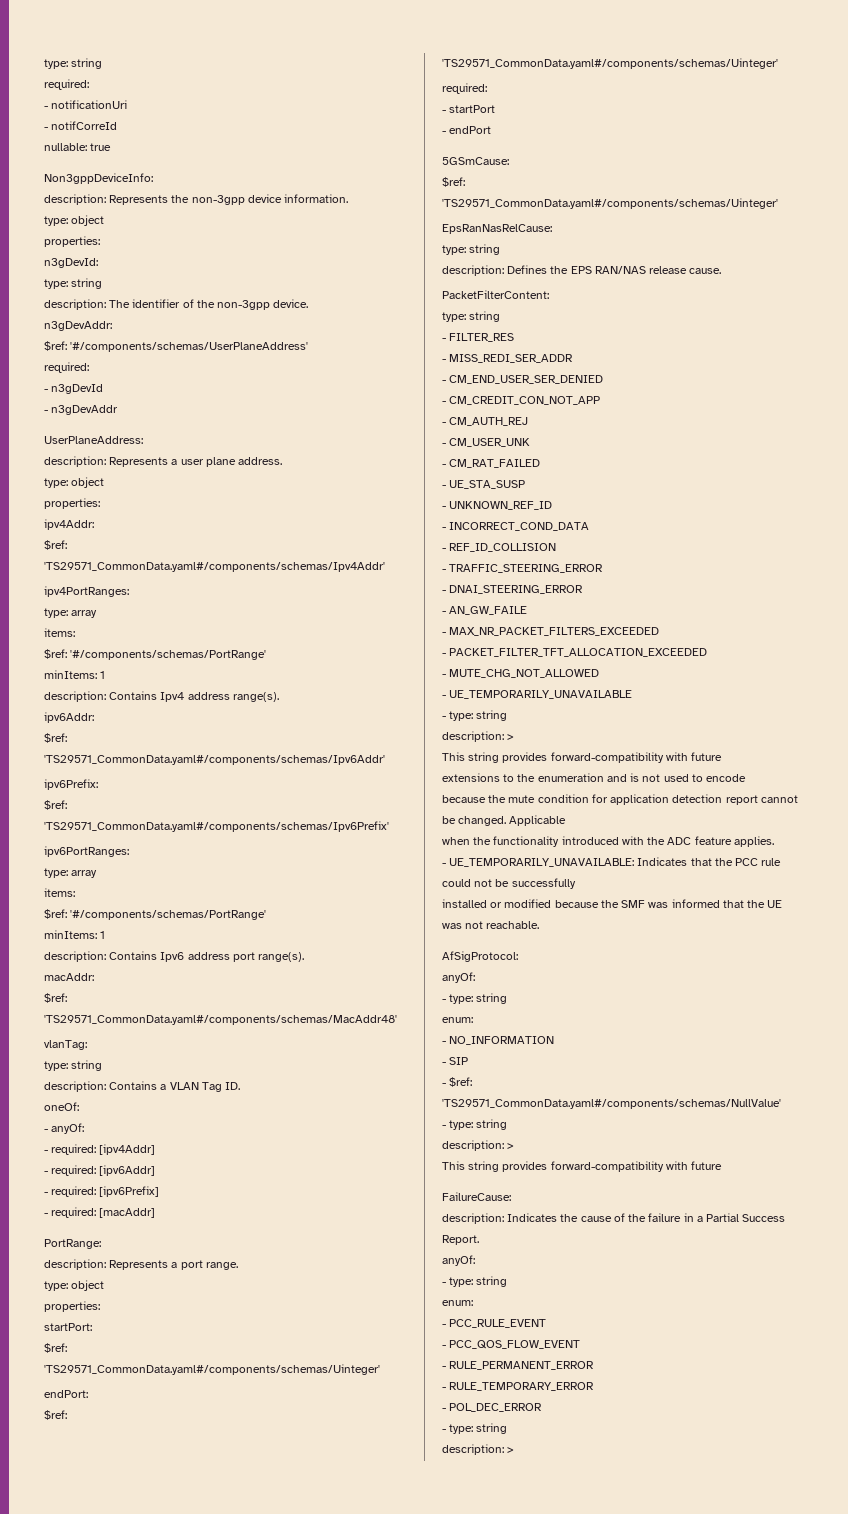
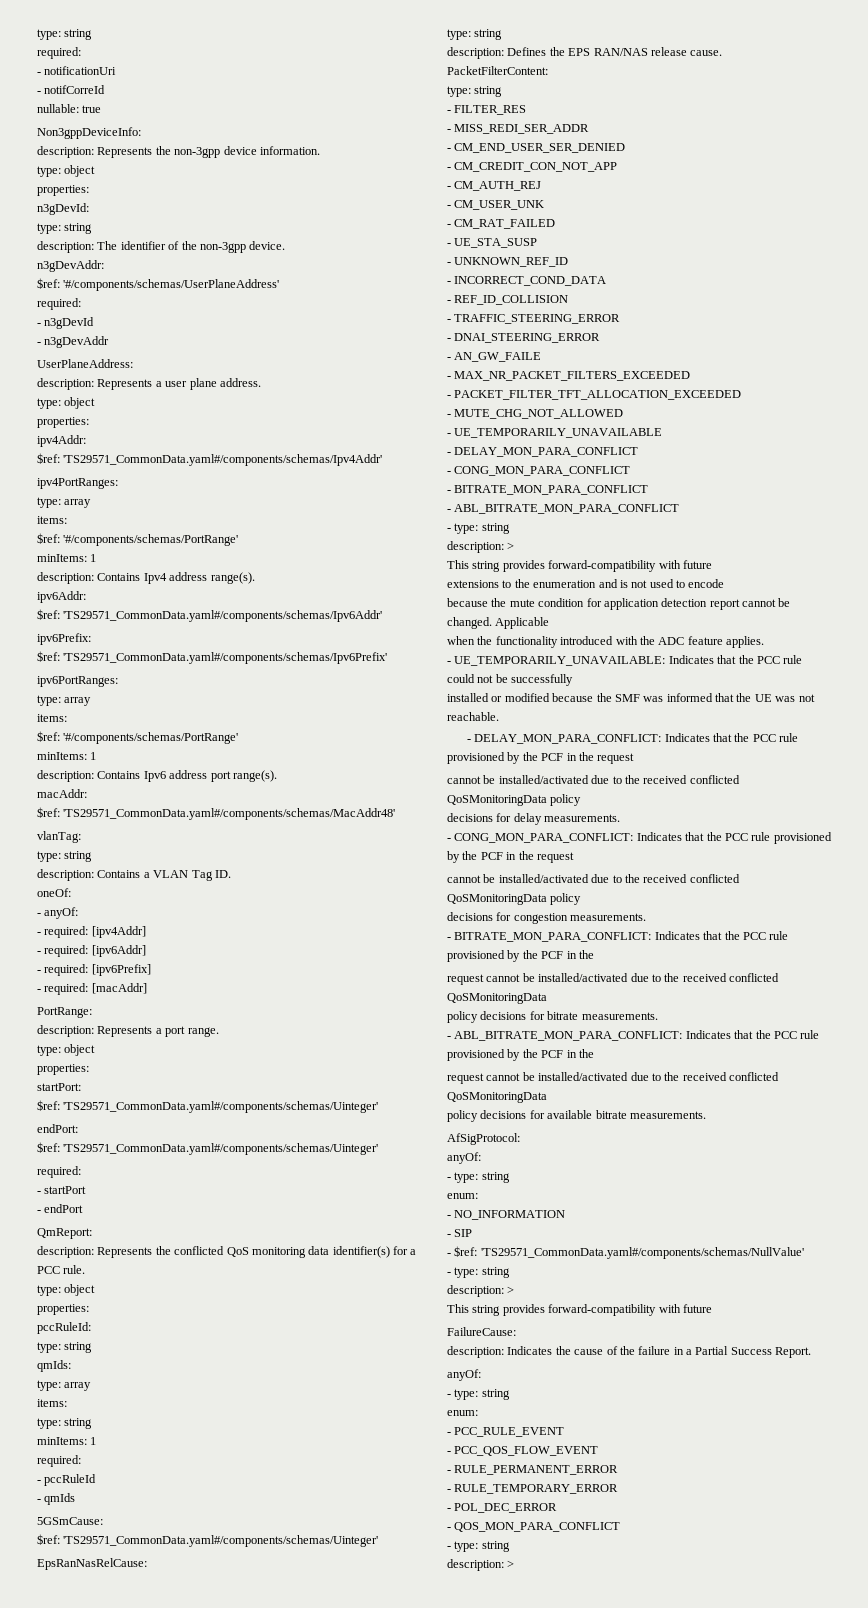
(492, 130) none -> [37,1228,92,1239] [37,1246,417,1258] [37,1265,86,1274] [37,1284,96,1296] [37,1304,89,1315] [37,1322,91,1334] [37,1342,93,1353] [37,1360,71,1372] [37,1380,92,1391] [37,1399,67,1407] [37,1418,93,1429] [37,1437,97,1445] [37,1455,81,1467] [37,1474,97,1486] [37,1493,76,1505] // QmReport: // description: Represents the conflicted QoS monitoring data identifier(s) for a PCC rule. // type: object // properties: // pccRuleId: // type: string // qmIds: // type: array // items: // type: string // minItems: 1 // required: // - pccRuleId // - qmIds
(633, 694) none -> [447,447,639,457] [447,466,631,476] [447,485,649,495] [447,504,680,514] // - DELAY_MON_PARA_CONFLICT // - CONG_MON_PARA_CONFLICT // - BITRATE_MON_PARA_CONFLICT // - ABL_BITRATE_MON_PARA_CONFLICT
(540, 925) none -> [466,733,799,744] [447,752,635,764] [447,775,740,784] [447,794,582,806] [447,813,621,825] [447,832,832,844] [447,851,574,863] [447,874,740,883] [447,893,582,905] [447,912,647,924] [447,931,789,942] [447,950,594,962] [447,973,779,985] [447,993,547,1004] [447,1011,658,1023] [447,1030,820,1041] [447,1049,594,1061] [447,1072,779,1084] [447,1092,547,1103] [447,1110,706,1122] // - DELAY_MON_PARA_CONFLICT: Indicates that the PCC rule provisioned by the PCF in the request // cannot be installed/activated due to the received conflicted QoSMonitoringData policy // decisions for delay measurements. // - CONG_MON_PARA_CONFLICT: Indicates that the PCC rule provisioned by the PCF in the request // cannot be installed/activated due to the received conflicted QoSMonitoringData policy // decisions for congestion measurements. // - BITRATE_MON_PARA_CONFLICT: Indicates that the PCC rule provisioned by the PCF in the // request cannot be installed/activated due to the received conflicted QoSMonitoringData // policy decisions for bitrate measurements. // - ABL_BITRATE_MON_PARA_CONFLICT: Indicates that the PCC rule provisioned by the PCF in the // request cannot be installed/activated due to the received conflicted QoSMonitoringData // policy decisions for available bitrate measurements.
(543, 1407) none -> [447,1522,621,1532] // - QOS_MON_PARA_CONFLICT

